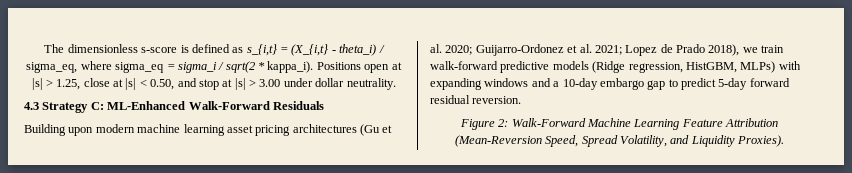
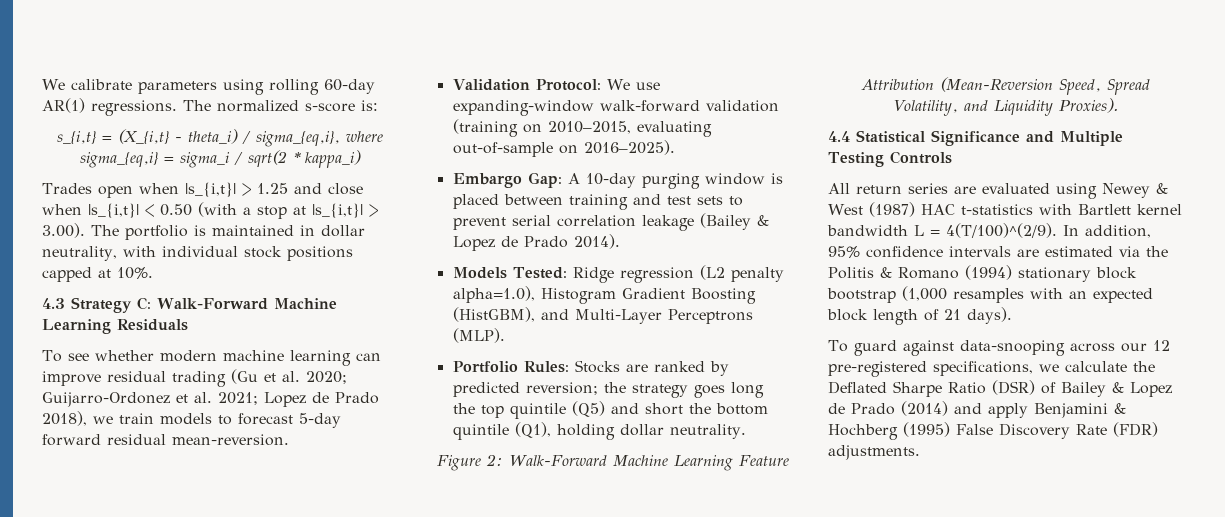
[44,44,244,53] The dimensionless s-score is defined as -> [42,79,375,95] [42,98,378,116] We calibrate parameters using rolling 60-day AR(1) regressions. The normalized s-score is: //
[26,61,165,73] sigma_eq, where sigma_eq -> [255,131,383,147] [79,152,158,168] sigma_{eq,i}, where sigma_{eq,i}
[267,61,402,73] [31,78,396,90] [24,101,324,113] [24,124,357,136] kappa_i). Positions open at |s| > 1.25, close at |s| < 0.50, and stop at |s| > 3.00 under dollar neutrality. // 4.3 Strategy C: ML-Enhanced Walk-Forward Residuals // Building upon modern machine learning asset pricing architectures -> [304,150,361,168] [42,182,363,198] [42,202,378,219] [42,223,365,240] [42,246,353,261] [42,267,153,282] [42,297,337,313] [42,319,188,334] [42,350,381,366] [42,371,226,387] kappa_i) // Trades open when |s_{i,t}| > 1.25 and close when |s_{i,t}| < 0.50 (with a stop at |s_{i,t}| > 3.00). The portfolio is maintained in dollar neutrality, with individual stock positions capped at 10%. // 4.3 Strategy C: Walk-Forward Machine Learning Residuals // To see whether modern machine learning can improve residual trading
[430,61,801,73] [430,78,790,90] [430,95,522,104] walk-forward predictive models (Ridge regression, HistGBM, MLPs) with expanding windows and a 10-day embargo gap to predict 5-day forward residual reversion. -> [160,413,341,428] [42,434,289,446] [452,79,660,91] [452,100,779,116] [452,119,712,137] [452,140,675,157] [452,172,783,189] [452,194,743,210] [452,213,769,231] [452,234,620,251] [452,265,784,283] [452,286,756,304] [452,307,753,324] [452,328,505,343] [452,360,729,376] [452,382,764,398] [452,401,768,419] [452,422,746,440] models to forecast 5-day forward residual mean-reversion. // Validation Protocol: We use expanding-window walk-forward validation (training on 2010–2015, evaluating out-of-sample on 2016–2025). // Embargo Gap: A 10-day purging window is placed between training and test sets to prevent serial correlation leakage (Bailey & Lopez de Prado 2014). // Models Tested: Ridge regression (L2 penalty alpha=1.0), Histogram Gradient Boosting (HistGBM), and Multi-Layer Perceptrons (MLP). // Portfolio Rules: Stocks are ranked by predicted reversion; the strategy goes long the top quintile (Q5) and short the bottom quintile (Q1), holding dollar neutrality.
(785, 141) none -> [828,130,1123,146] [828,151,952,167] [828,183,1168,199] [828,202,1182,217] [827,223,1151,238] [828,246,1168,258] [828,265,1137,282] [827,286,1153,303] [827,307,1012,325] [828,340,1170,356] [828,361,1155,377] [828,380,1172,397] [828,401,1126,418] [828,422,1158,440] [828,445,920,460] // 4.4 Statistical Significance and Multiple Testing Controls // All return series are evaluated using Newey & West (1987) HAC t-statistics with Bartlett kernel bandwidth L = 4(T/100)^(2/9). In addition, 95% confidence intervals are estimated via the Politis & Romano (1994) stationary block bootstrap (1,000 resamples with an expected block length of 21 days). // To guard against data-snooping across our 12 pre-registered specifications, we calculate the Deflated Sharpe Ratio (DSR) of Bailey & Lopez de Prado (2014) and apply Benjamini & Hochberg (1995) False Discovery Rate (FDR) adjustments.

